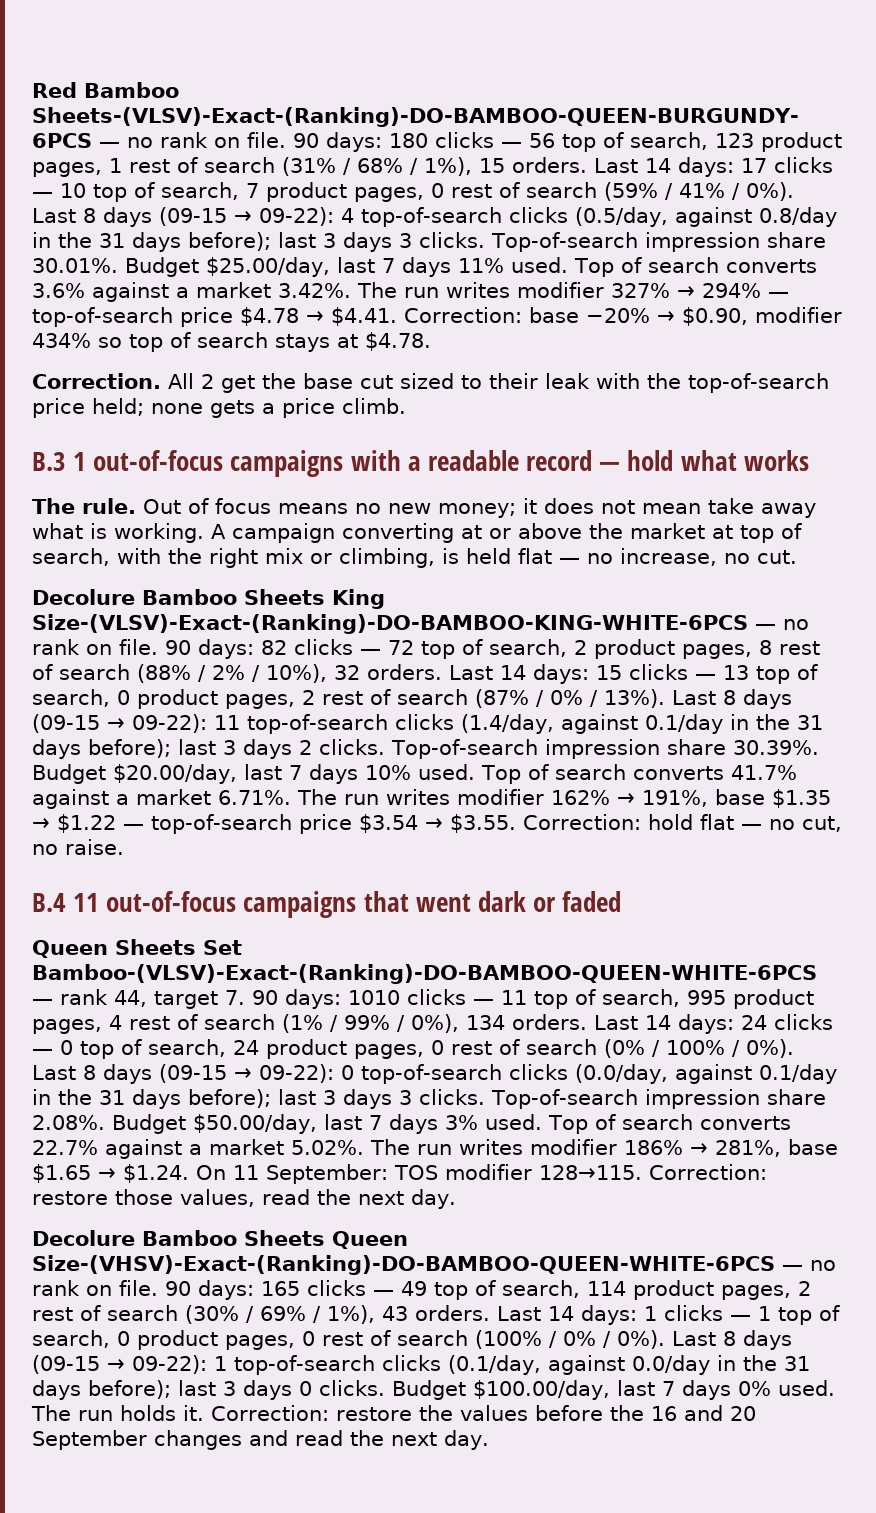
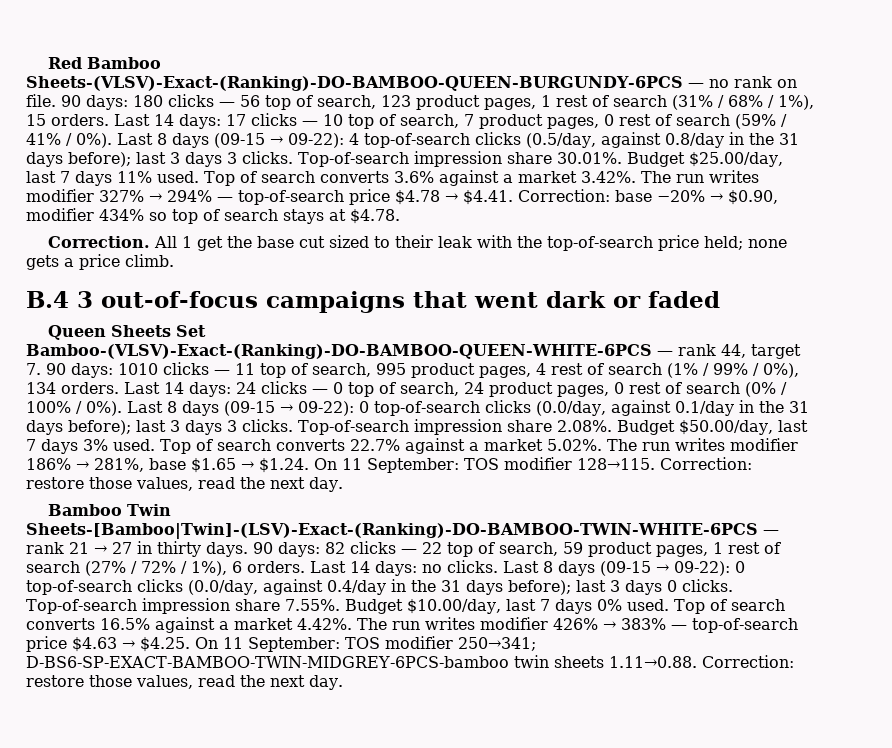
[201,374,214,389] 2 -> [181,236,192,248] 1
[32,450,809,477] [32,498,816,518] [32,523,802,543] [32,548,797,568] [32,589,385,609] [32,614,809,634] [32,639,820,659] [32,664,818,684] [32,689,792,709] [32,714,823,734] [32,739,819,759] [32,764,797,784] [32,789,831,809] [32,814,842,834] [32,839,124,855] [32,893,100,912] B.3 1 out-of-focus campaigns with a readable record — hold what works // The rule. Out of focus means no new money; it does not mean take away what is working. A campaign converting at or above the market at top of search, with the right mix or climbing, is held flat — no increase, no cut. // Decolure Bamboo Sheets King Size-(VLSV)-Exact-(Ranking)-DO-BAMBOO-KING-WHITE-6PCS — no rank on file. 90 days: 82 clicks — 72 top of search, 2 product pages, 8 rest of search (88% / 2% / 10%), 32 orders. Last 14 days: 15 clicks — 13 top of search, 0 product pages, 2 rest of search (87% / 0% / 13%). Last 8 days (09-15 → 09-22): 11 top-of-search clicks (1.4/day, against 0.1/day in the 31 days before); last 3 days 2 clicks. Top-of-search impression share 30.39%. Budget $20.00/day, last 7 days 10% used. Top of search converts 41.7% against a market 6.71%. The run writes modifier 162% → 191%, base $1.35 → $1.22 — top-of-search price $3.54 → $3.55. Correction: hold flat — no cut, no raise. // B.4 11 -> [26,291,93,308] B.4 3
[32,1230,408,1249] [32,1255,836,1275] [32,1280,811,1300] [32,1305,840,1325] [32,1330,792,1350] [32,1355,710,1375] Decolure Bamboo Sheets Queen Size-(VHSV)-Exact-(Ranking)-DO-BAMBOO-QUEEN-WHITE-6PCS — no rank on file. 90 days: 165 clicks — 49 top of search, 114 product pages, 2 rest of search (30% / 69% / 1%), 43 orders. Last 14 days: 1 clicks — 1 top of search, 0 product pages, 0 rest of search (100% / 0% / 0%). Last 8 days (09-15 → 09-22): 1 top-of-search clicks (0.1/day, against 0.0/day -> [47,504,171,516] [26,523,779,539] [26,541,781,557] [26,560,745,576] [26,579,386,595] Bamboo Twin Sheets-[Bamboo|Twin]-(LSV)-Exact-(Ranking)-DO-BAMBOO-TWIN-WHITE-6PCS — rank 21 → 27 in thirty days. 90 days: 82 clicks — 22 top of search, 59 product pages, 1 rest of search (27% / 72% / 1%), 6 orders. Last 14 days: no clicks. Last 8 days (09-15 → 09-22): 0 top-of-search clicks (0.0/day, against 0.4/day
[392,1380,610,1400] Budget $100.00/day, -> [26,598,501,614] Top-of-search impression share 7.55%. Budget $10.00/day,
[31,1405,756,1421] [32,1430,288,1450] The run holds it. Correction: restore the values before the 16 and 20 September changes and -> [673,599,785,614] [26,617,798,633] [26,636,536,652] [26,655,794,668] [26,675,193,689] Top of search converts 16.5% against a market 4.42%. The run writes modifier 426% → 383% — top-of-search price $4.63 → $4.25. On 11 September: TOS modifier 250→341; D-BS6-SP-EXACT-BAMBOO-TWIN-MIDGREY-6PCS-bamboo twin sheets 1.11→0.88. Correction: restore those values,

